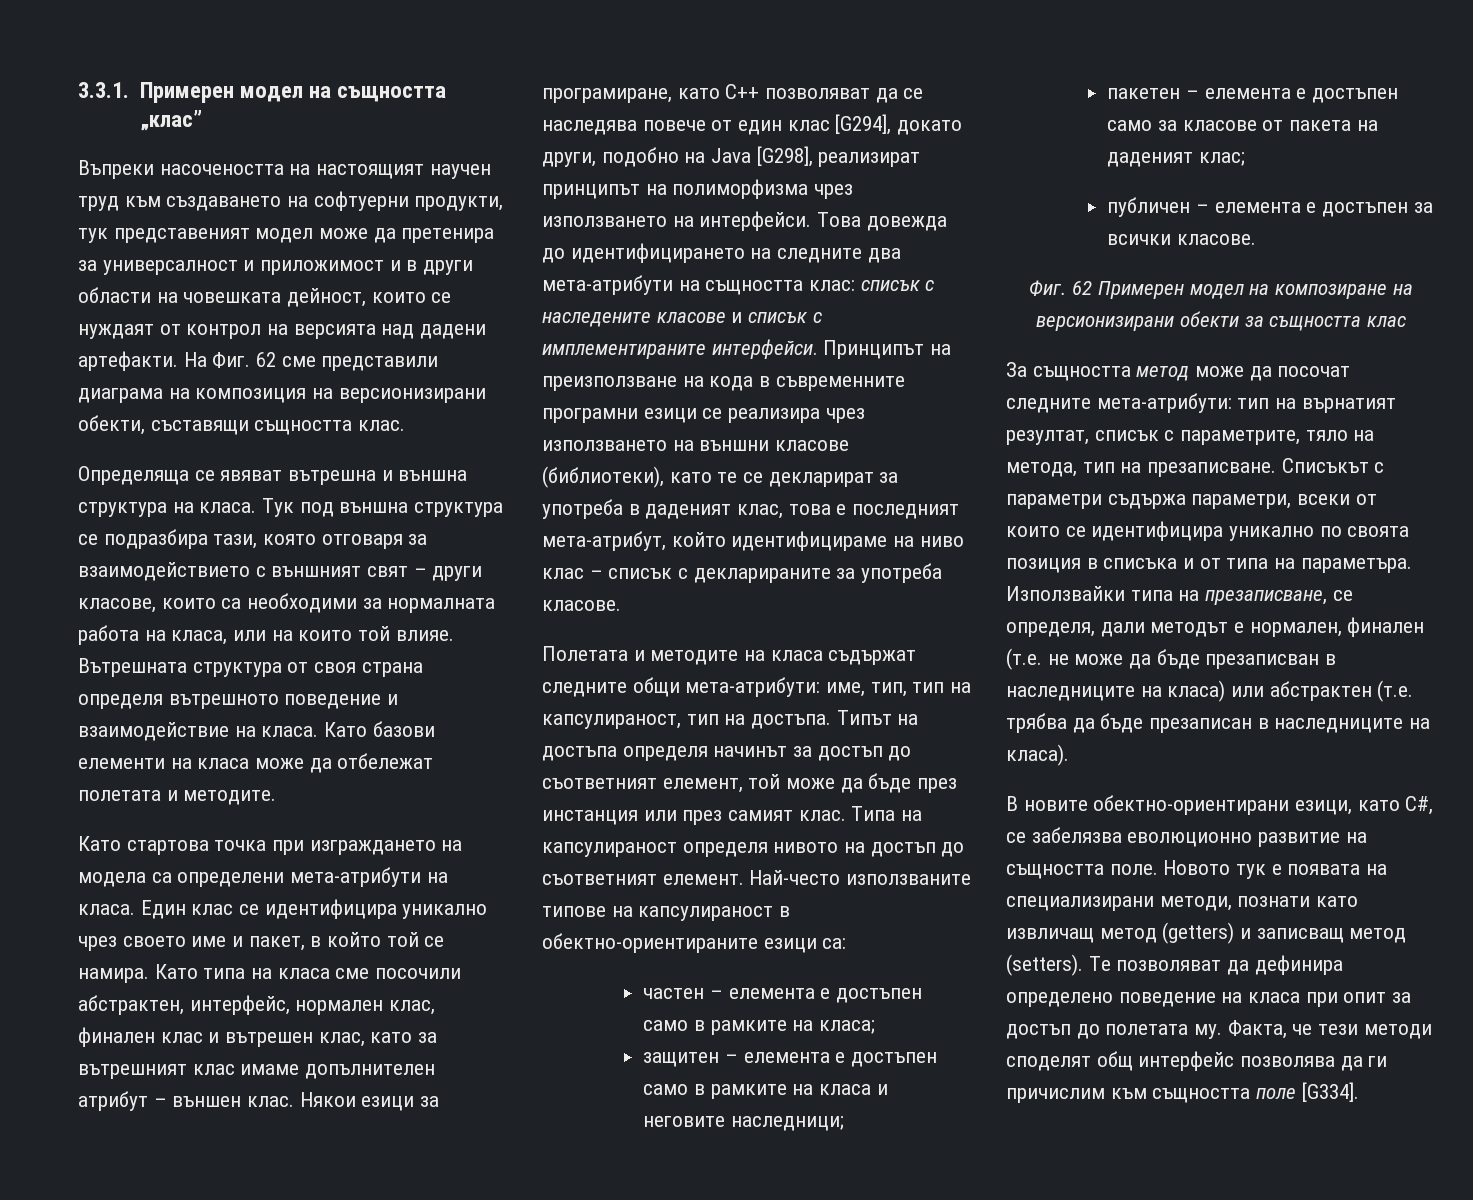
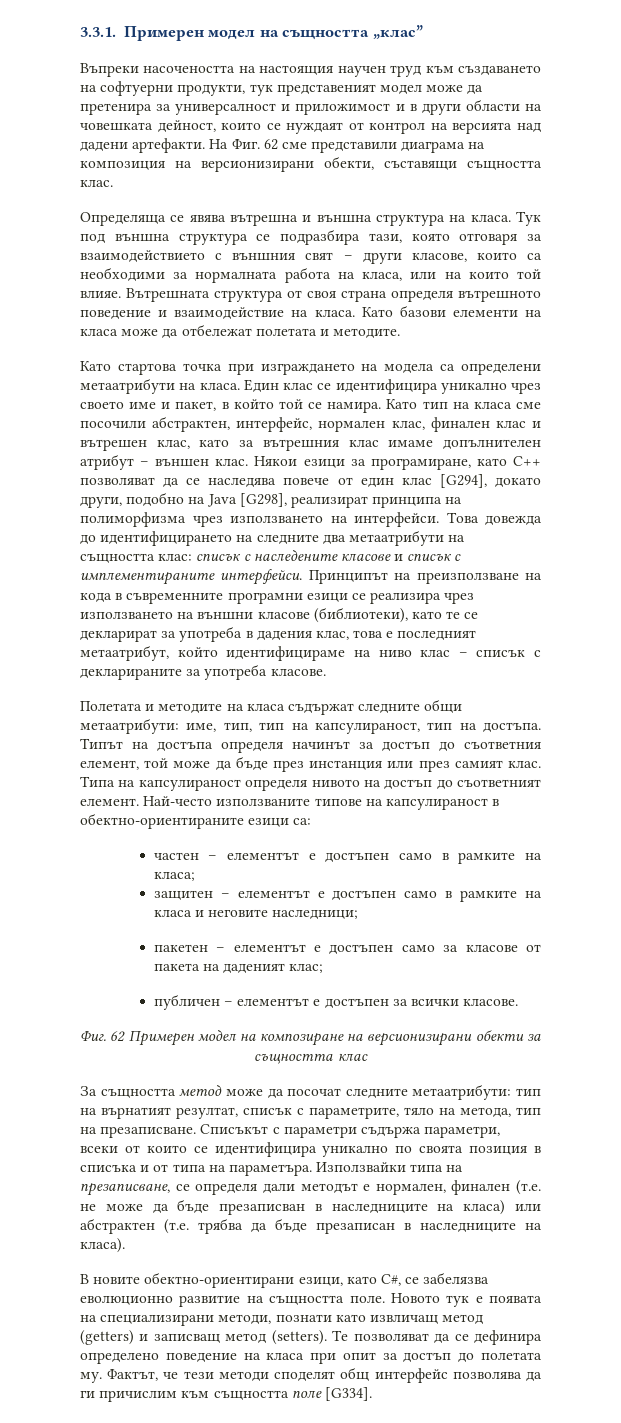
[316,164,425,179] настоящият -> [259,65,334,76] настоящия
[220,470,283,481] явяват -> [189,215,226,222] явява
[271,566,362,577] външният -> [232,252,296,261] външния
[290,867,422,887] мета-атрибути -> [80,378,175,394] метаатрибути
[203,968,246,979] типа -> [422,401,448,409] тип
[78,1064,187,1079] вътрешният -> [262,439,339,451] вътрешния
[542,184,640,199] принципът -> [372,496,443,508] принципа
[542,275,673,295] мета-атрибути -> [348,530,444,546] метаатрибути
[645,504,732,519] даденият -> [256,631,312,641] дадения
[542,531,666,551] мета-атрибут, -> [80,645,169,661] метаатрибут,
[685,677,821,697] мета-атрибути: -> [80,718,179,734] метаатрибути:
[542,778,657,789] съответният -> [464,741,541,749] съответния
[728,988,815,999] елемента -> [227,852,300,860] елементът
[743,1052,830,1063] елемента -> [237,890,310,898] елементът
[1204,88,1291,99] елемента -> [233,944,306,952] елементът
[1214,202,1301,213] елемента -> [237,998,310,1006] елементът
[1096,393,1232,413] мета-атрибути: -> [412,1084,512,1100] метаатрибути:
[1006,622,1095,637] определя, -> [195,1183,258,1195] определя
(1250, 967) none -> [454,1334,469,1341] се
[1227,1020,1287,1039] Факта, -> [107,1369,159,1381] Фактът,

